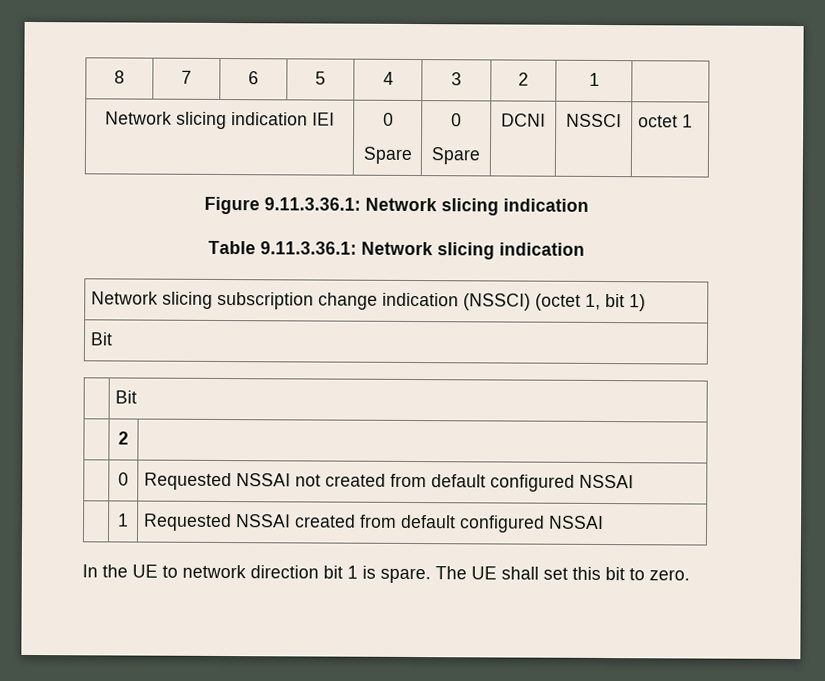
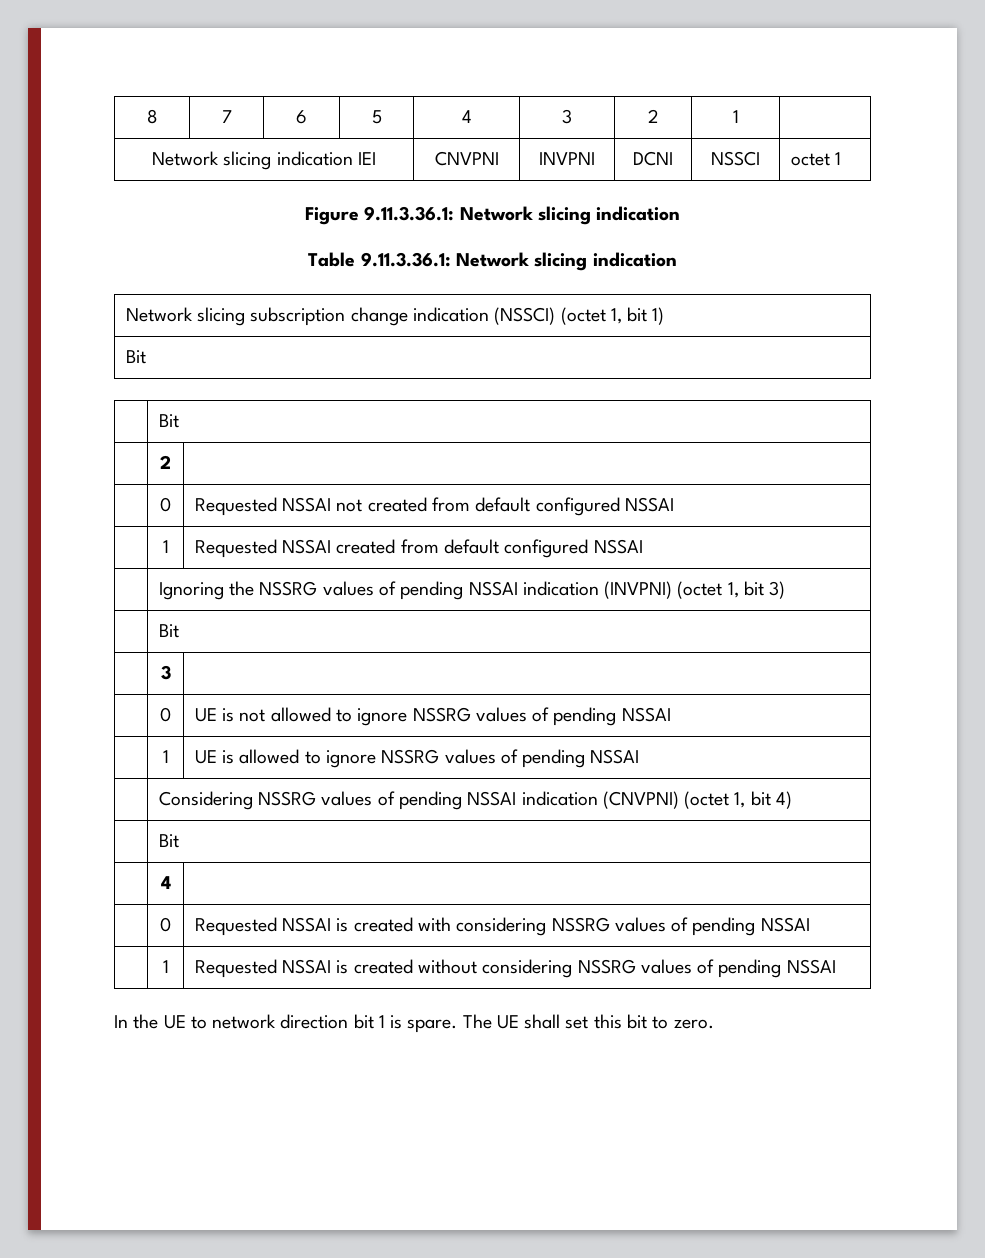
[382,112,394,126] [362,146,413,164] [451,113,462,127] [431,147,481,165] 0 // Spare | 0 // Spare -> [434,151,499,166] [539,152,595,165] CNVPNI | INVPNI
(605, 522) none -> [158,581,786,600] [158,624,179,638] [160,665,171,680] [160,707,171,722] [194,707,671,726] [162,750,169,763] [194,749,640,768] [158,791,792,810] [158,834,179,848] [160,876,171,889] [160,917,171,932] [194,917,810,936] [162,960,169,973] [194,959,836,978] // | Ignoring the NSSRG values of pending NSSAI indication (INVPNI) (octet 1, bit 3) // | Bit // | 3 | // | 0 | UE is not allowed to ignore NSSRG values of pending NSSAI // | 1 | UE is allowed to ignore NSSRG values of pending NSSAI // | Considering NSSRG values of pending NSSAI indication (CNVPNI) (octet 1, bit 4) // | Bit // | 4 | // | 0 | Requested NSSAI is created with considering NSSRG values of pending NSSAI // | 1 | Requested NSSAI is created without considering NSSRG values of pending NSSAI

